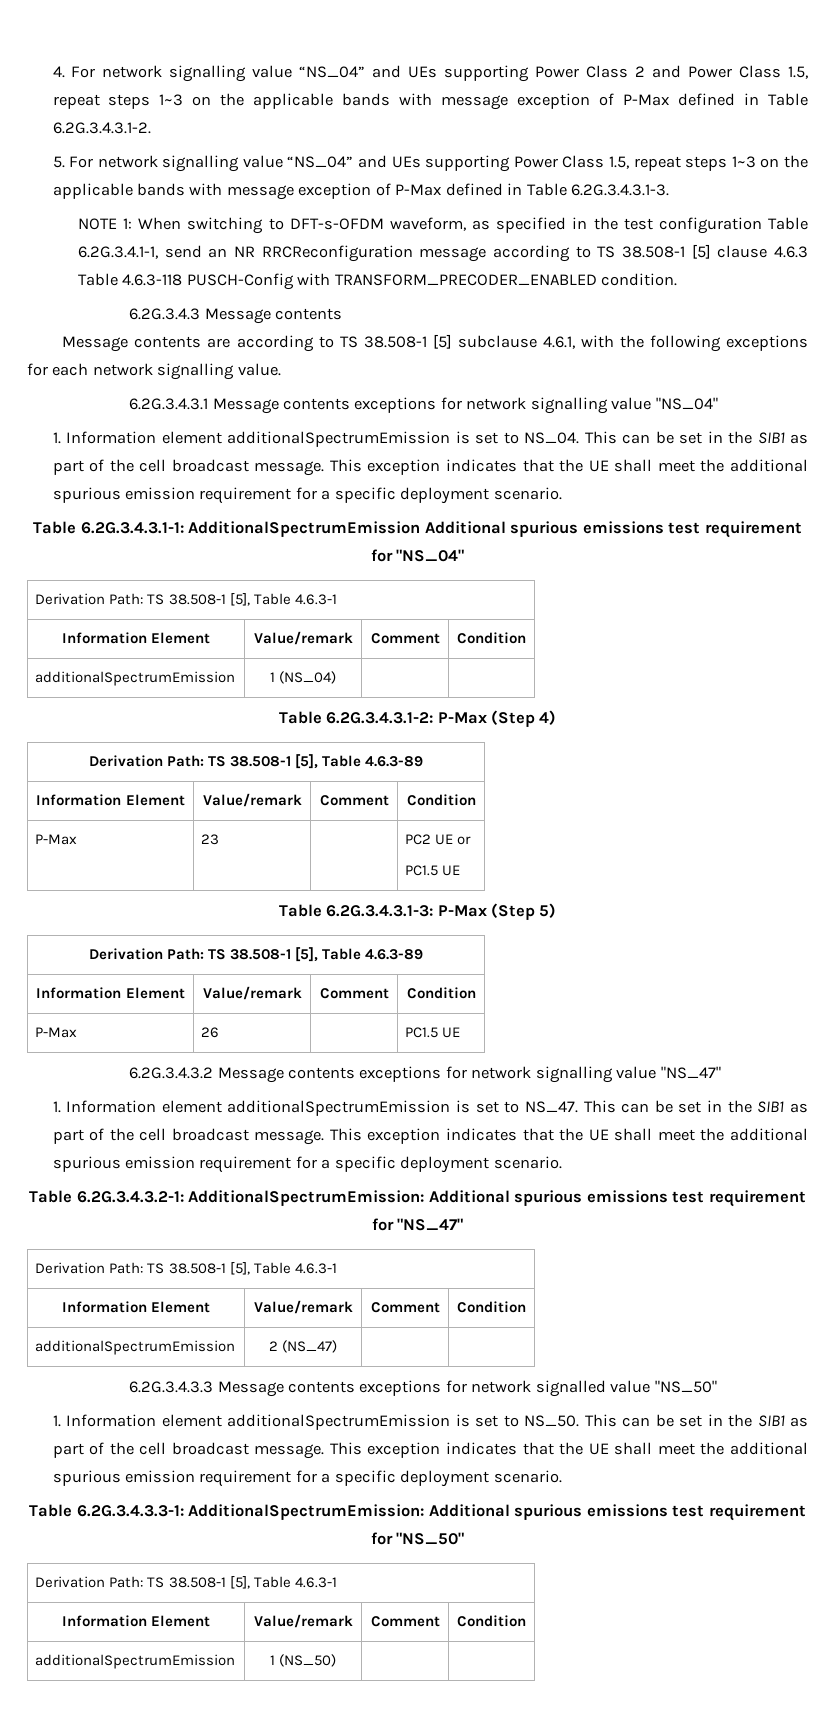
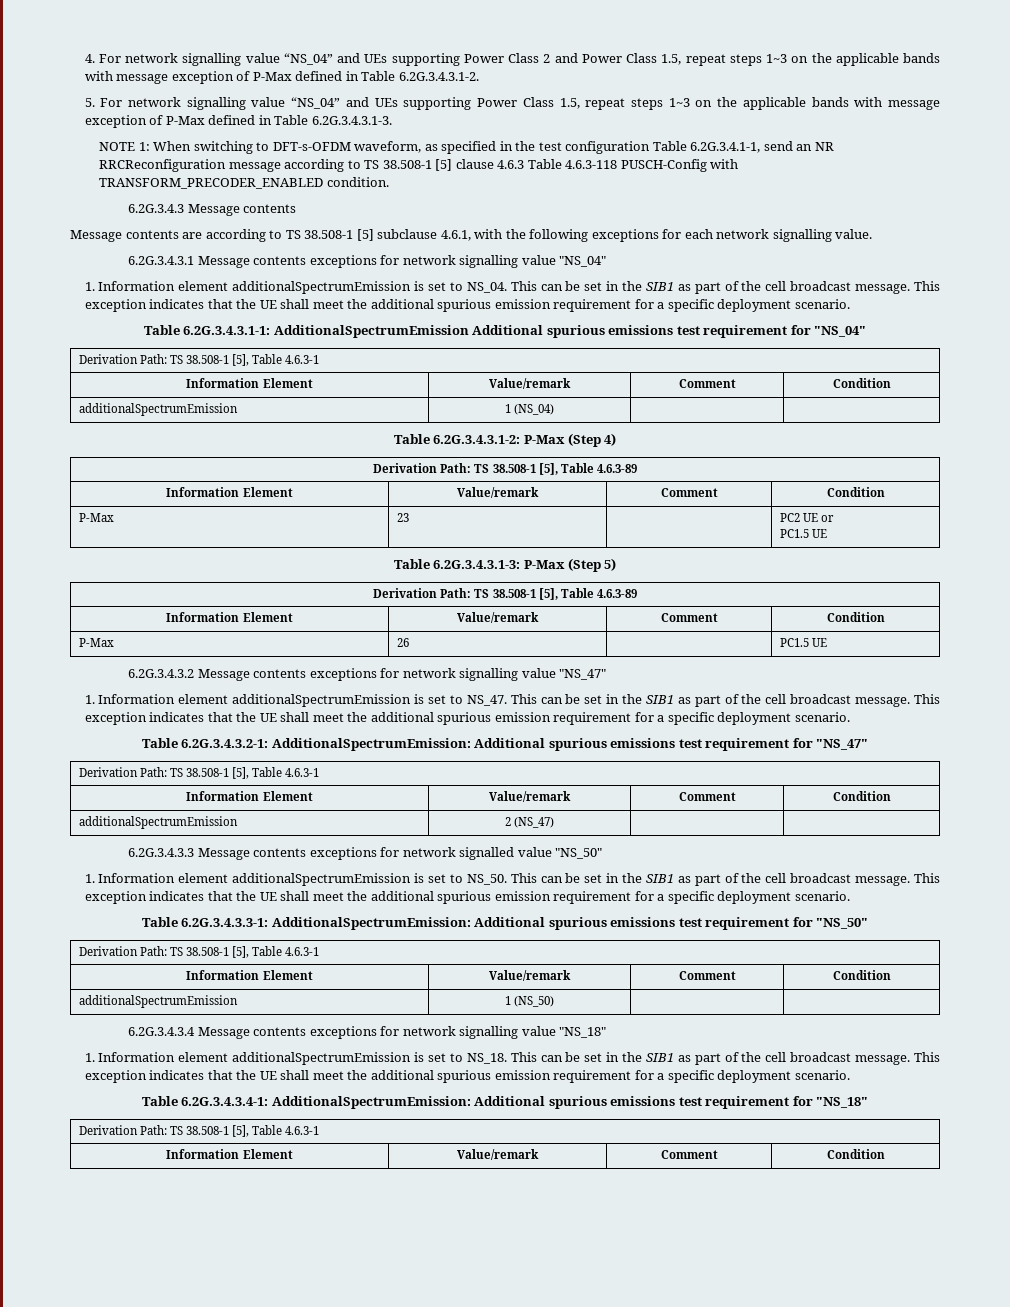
(337, 1660) none -> [128,1026,607,1039] [84,1052,941,1065] [84,1070,850,1083] [141,1096,869,1109] [78,1125,320,1137] [166,1149,293,1159] [457,1149,539,1160] [660,1150,718,1159] [826,1149,885,1159] // 6.2G.3.4.3.4 Message contents exceptions for network signalling value "NS_18" // 1. Information element additionalSpectrumEmission is set to NS_18. This can be set in the SIB1 as part of the cell broadcast message. This exception indicates that the UE shall meet the additional spurious emission requirement for a specific deployment scenario. // Table 6.2G.3.4.3.4-1: AdditionalSpectrumEmission: Additional spurious emissions test requirement for "NS_18" // Derivation Path: TS 38.508-1 [5], Table 4.6.3-1 // Information Element | Value/remark | Comment | Condition

